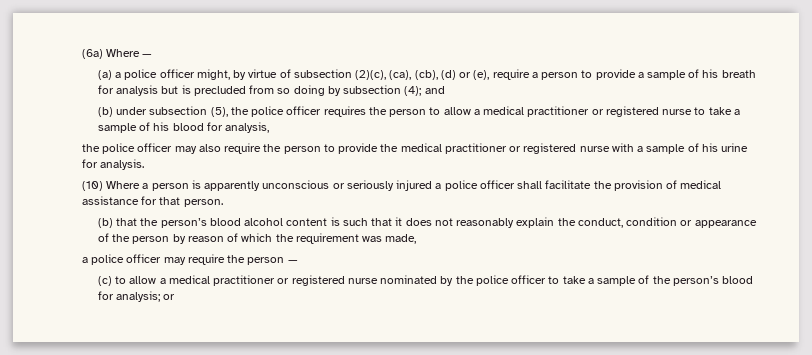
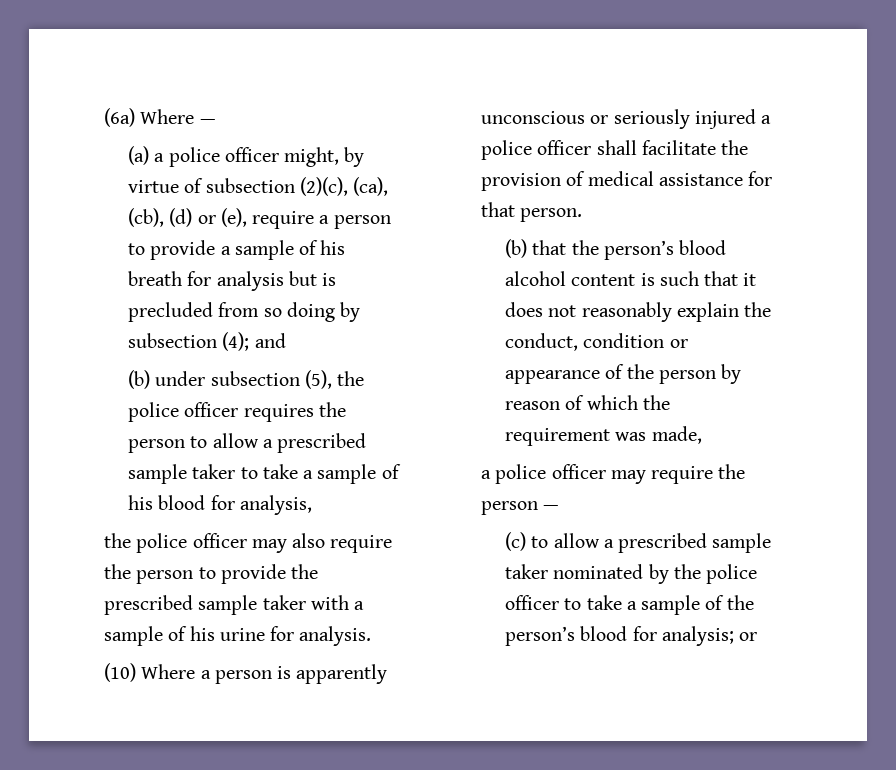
[483,106,693,117] medical practitioner or registered nurse -> [277,433,367,453] [128,464,236,484] prescribed sample taker
[400,143,610,154] medical practitioner or registered nurse -> [104,595,306,615] prescribed sample taker
[168,275,378,286] medical practitioner or registered nurse -> [618,533,772,553] [505,564,549,579] prescribed sample taker

